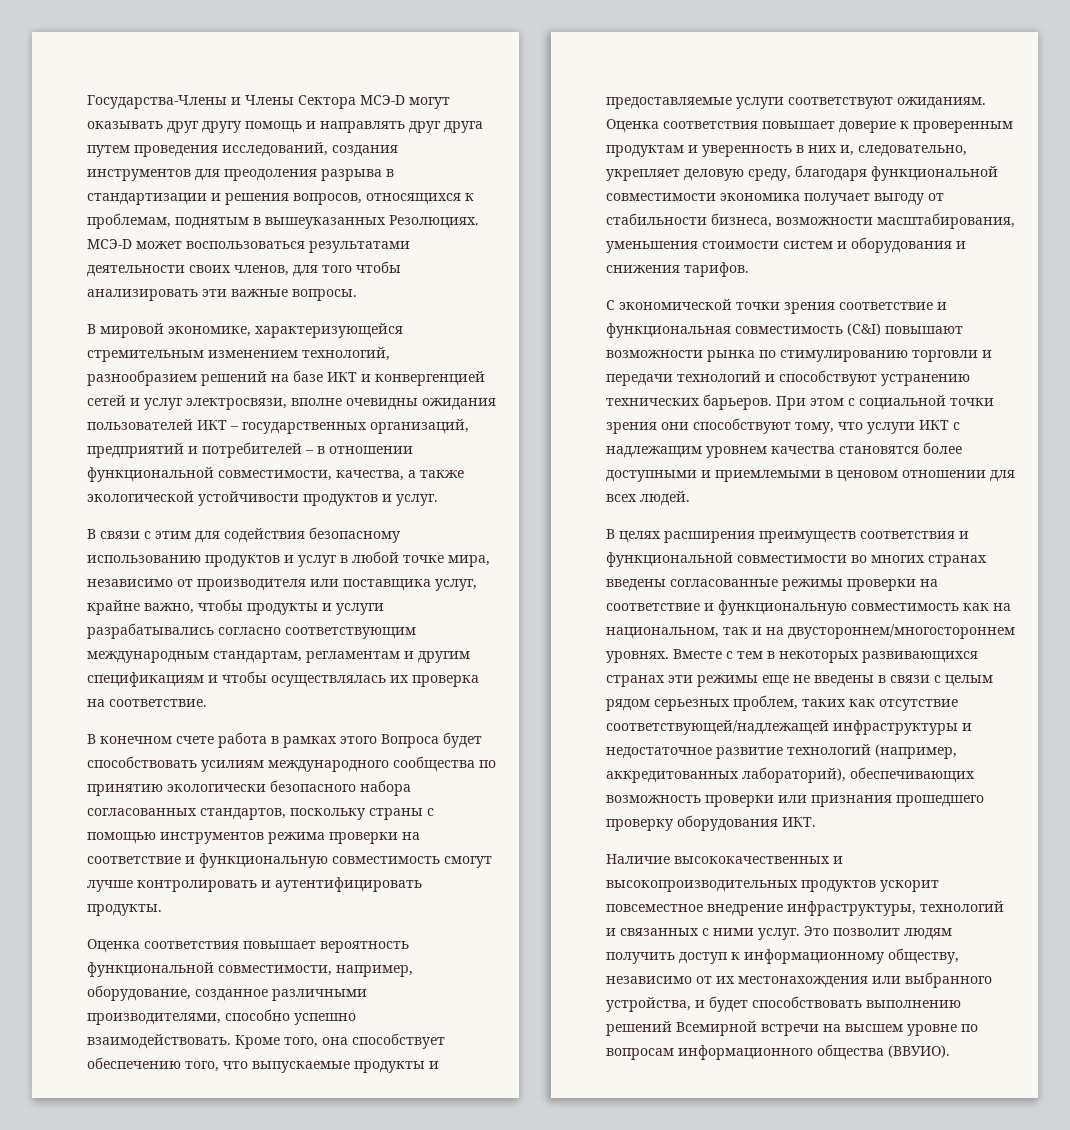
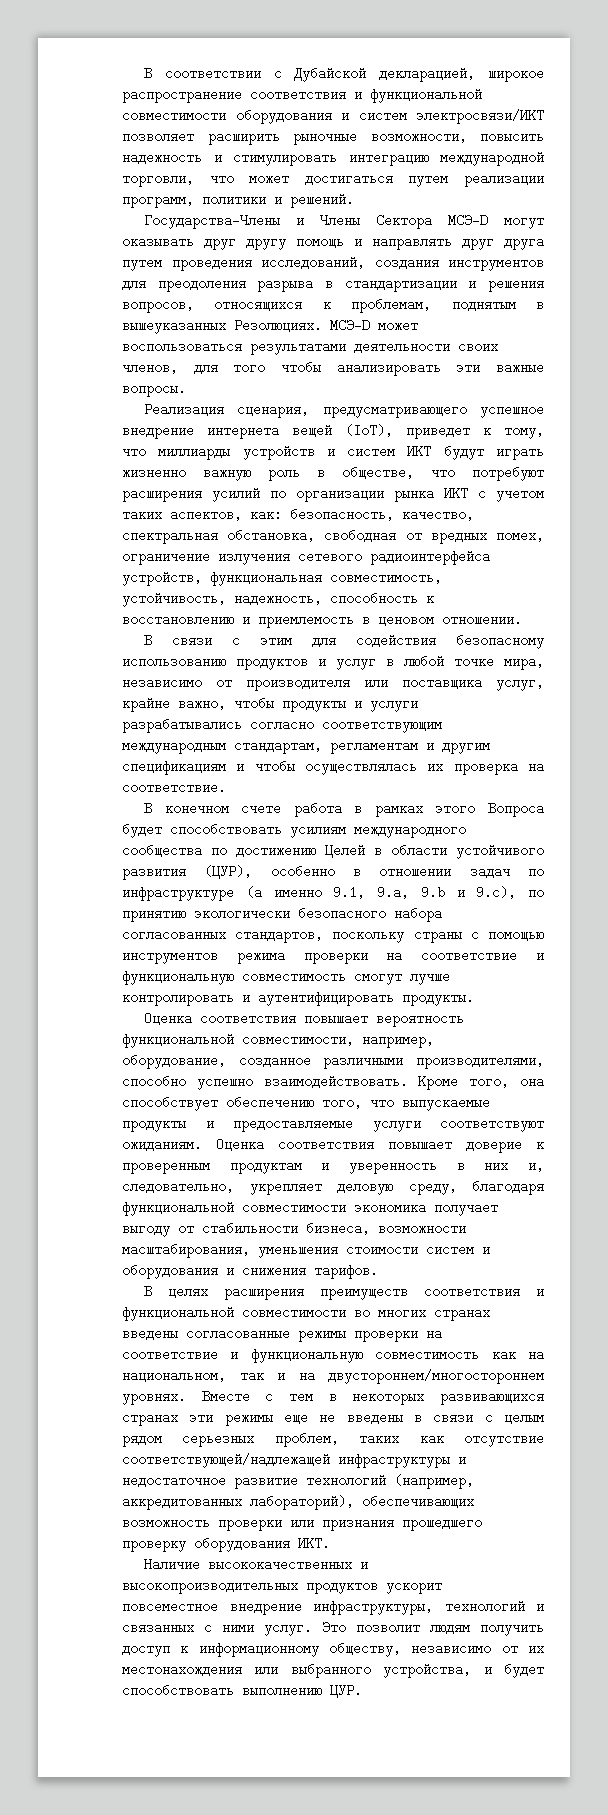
(87, 102) none -> [144,65,544,82] [122,86,482,103] [122,107,544,124] [122,128,544,145] [122,149,544,166] [122,170,544,187] [122,191,354,208] В соответствии с Дубайской декларацией, широкое распространение соответствия и функциональной совместимости оборудования и систем электросвязи/ИКТ позволяет расширить рыночные возможности, повысить надежность и стимулировать интеграцию международной торговли, что может достигаться путем реализации программ, политики и решений. //
[87,323,403,338] [87,347,390,362] [87,370,485,386] [87,395,496,410] [87,419,469,434] [87,442,413,458] [87,467,464,482] [87,491,438,506] В мировой экономике, характеризующейся стремительным изменением технологий, разнообразием решений на базе ИКТ и конвергенцией сетей и услуг электросвязи, вполне очевидны ожидания пользователей ИКТ – государственных организаций, предприятий и потребителей – в отношении функциональной совместимости, качества, а также экологической устойчивости продуктов и услуг. -> [144,401,544,418] [122,422,544,439] [122,443,544,460] [122,464,544,481] [122,485,544,502] [122,506,474,522] [122,527,544,544] [122,548,490,565] [122,569,442,586] [122,590,434,607] [122,611,522,628] Реализация сценария, предусматривающего успешное внедрение интернета вещей (IoT), приведет к тому, что миллиарды устройств и систем ИКТ будут играть жизненно важную роль в обществе, что потребуют расширения усилий по организации рынка ИКТ с учетом таких аспектов, как: безопасность, качество, спектральная обстановка, свободная от вредных помех, ограничение излучения сетевого радиоинтерфейса устройств, функциональная совместимость, устойчивость, надежность, способность к восстановлению и приемлемость в ценовом отношении.
(496, 764) none -> [236,842,544,859] [122,863,544,880] [122,884,544,901] достижению Целей в области устойчивого развития (ЦУР), особенно в отношении задач по инфраструктуре (а именно 9.1, 9.a, 9.b и 9.c), по
[606,299,947,314] [606,323,963,338] [606,350,992,362] [606,370,970,386] [606,394,994,410] [606,418,960,434] [606,442,962,458] [606,470,1015,482] [606,491,690,506] // С экономической точки зрения соответствие и функциональная совместимость (C&I) повышают возможности рынка по стимулированию торговли и передачи технологий и способствуют устранению технических барьеров. При этом с социальной точки зрения они способствуют тому, что услуги ИКТ с надлежащим уровнем качества становятся более доступными и приемлемыми в ценовом отношении для всех людей. -> (378, 1270) none
[606,1021,978,1036] [606,1044,950,1060] решений Всемирной встречи на высшем уровне по вопросам информационного общества (ВВУИО). -> [330,1682,362,1698] ЦУР.

